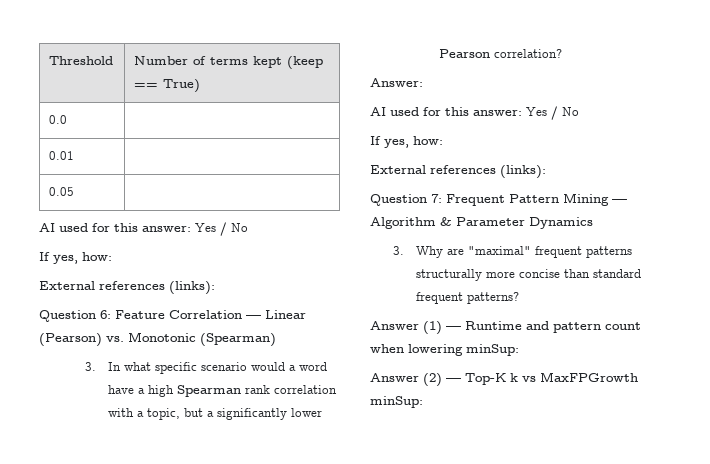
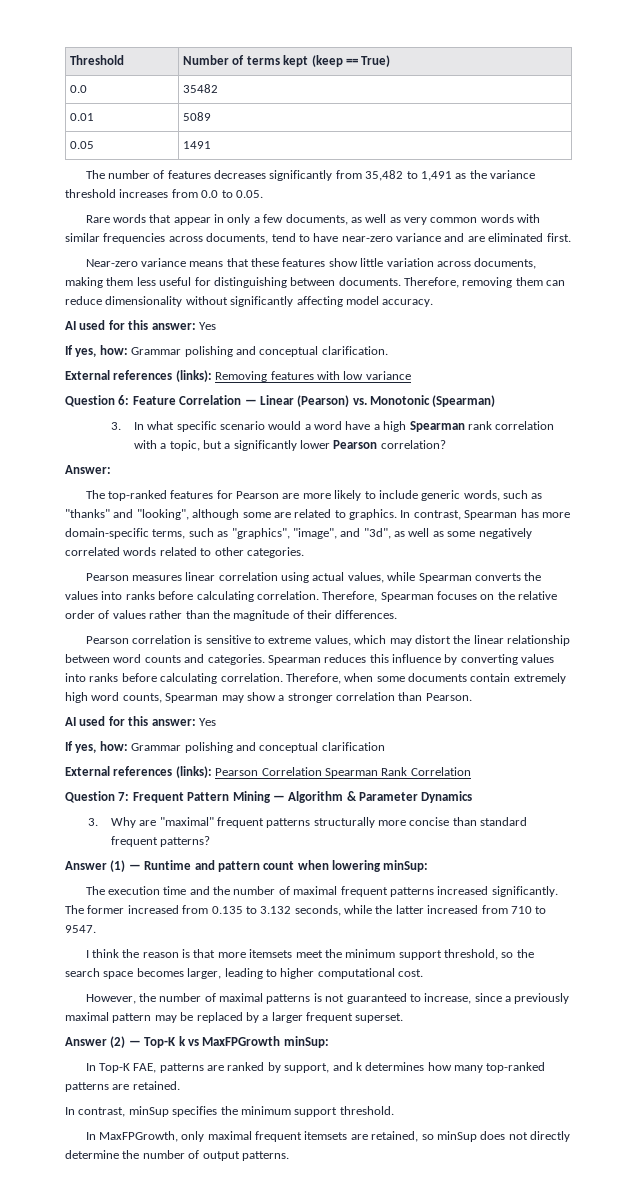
(68, 119) none -> [183,84,219,93] 35482
(75, 155) none -> [183,112,212,121] 5089
[39,222,248,236] [39,252,112,264] [39,281,215,295] // AI used for this answer: Yes / No // If yes, how: // External references (links): -> [183,141,212,149] [85,170,536,181] [65,189,263,198] [85,214,541,225] [65,233,571,244] [85,258,537,269] [65,277,566,288] [65,296,434,307] [65,320,216,330] [65,345,388,357] [65,370,411,382] 1491 // The number of features decreases significantly from 35,482 to 1,491 as the variance threshold increases from 0.0 to 0.05. // Rare words that appear in only a few documents, as well as very common words with similar frequencies across documents, tend to have near-zero variance and are eliminated first. // Near-zero variance means that these features show little variation across documents, making them less useful for distinguishing between documents. Therefore, removing them can reduce dimensionality without significantly affecting model accuracy. // AI used for this answer: Yes // If yes, how: Grammar polishing and conceptual clarification. // External references (links): Removing features with low variance
[370,106,579,120] [370,136,443,148] [370,165,546,179] // AI used for this answer: Yes / No // If yes, how: // External references (links): -> [85,490,543,501] [65,509,570,520] [65,528,532,539] [65,547,304,558] [85,572,542,583] [65,591,558,602] [65,610,398,621] [85,635,571,646] [65,654,555,665] [65,673,566,684] [65,692,472,703] [65,716,216,726] [65,741,385,753] [65,766,471,778] // The top-ranked features for Pearson are more likely to include generic words, such as "thanks" and "looking", although some are related to graphics. In contrast, Spearman has more domain-specific terms, such as "graphics", "image", and "3d", as well as some negatively correlated words related to other categories. // Pearson measures linear correlation using actual values, while Spearman converts the values into ranks before calculating correlation. Therefore, Spearman focuses on the relative order of values rather than the magnitude of their differences. // Pearson correlation is sensitive to extreme values, which may distort the linear relationship between word counts and categories. Spearman reduces this influence by converting values into ranks before calculating correlation. Therefore, when some documents contain extremely high word counts, Spearman may show a stronger correlation than Pearson. // AI used for this answer: Yes // If yes, how: Grammar polishing and conceptual clarification // External references (links): Pearson Correlation Spearman Rank Correlation
(519, 350) none -> [85,886,558,897] [65,905,547,916] [65,925,96,933] [85,949,534,960] [65,968,423,979] [85,993,570,1004] [65,1012,404,1023] // The execution time and the number of maximal frequent patterns increased significantly. The former increased from 0.135 to 3.132 seconds, while the latter increased from 710 to 9547. // I think the reason is that more itemsets meet the minimum support threshold, so the search space becomes larger, leading to higher computational cost. // However, the number of maximal patterns is not guaranteed to increase, since a previously maximal pattern may be replaced by a larger frequent superset.
(423, 402) none -> [85,1062,546,1073] [65,1081,180,1092] [65,1106,394,1117] [85,1131,571,1142] [65,1150,289,1161] // In Top-K FAE, patterns are ranked by support, and k determines how many top-ranked patterns are retained. // In contrast, minSup specifies the minimum support threshold. // In MaxFPGrowth, only maximal frequent itemsets are retained, so minSup does not directly determine the number of output patterns.

